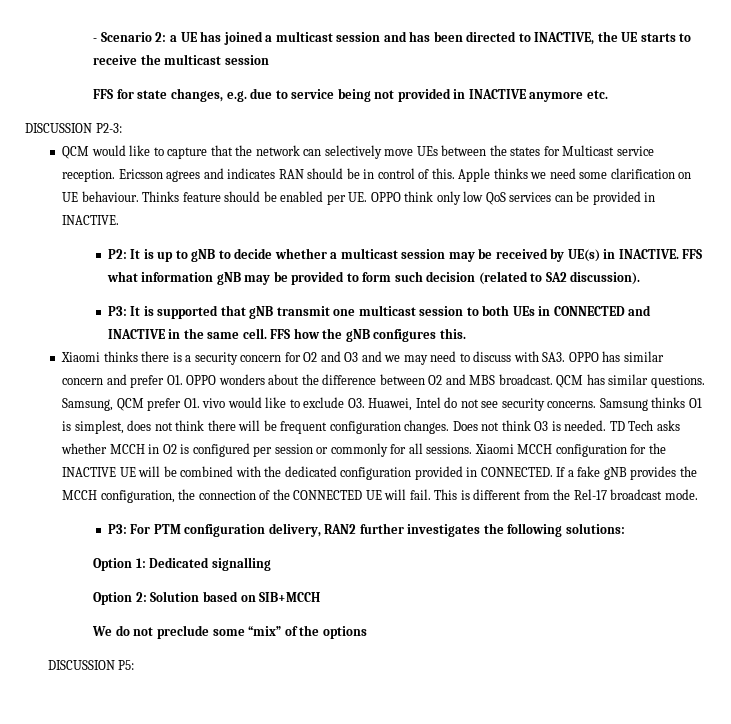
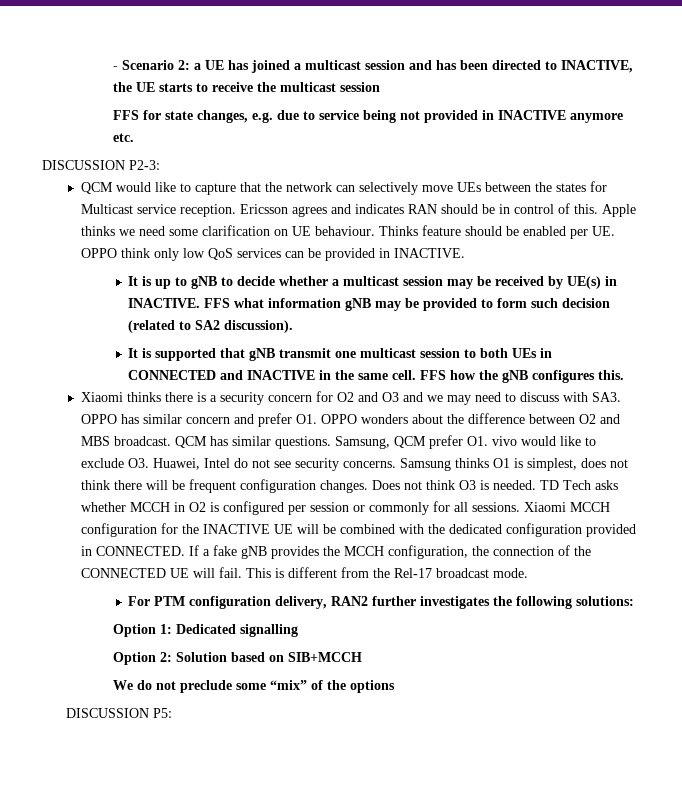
[107,249,127,259] P2: -> (466, 253) none
[107,306,127,316] P3: -> (294, 326) none
[107,524,127,534] P3: -> (529, 573) none

